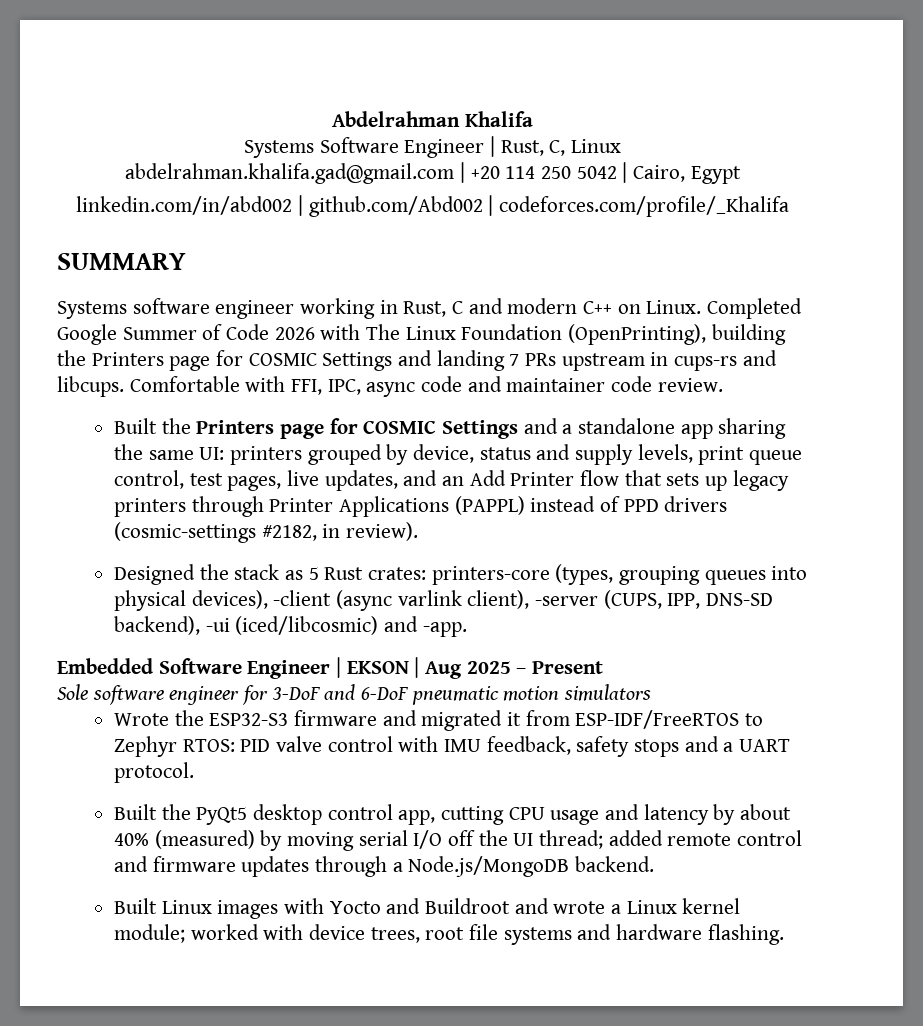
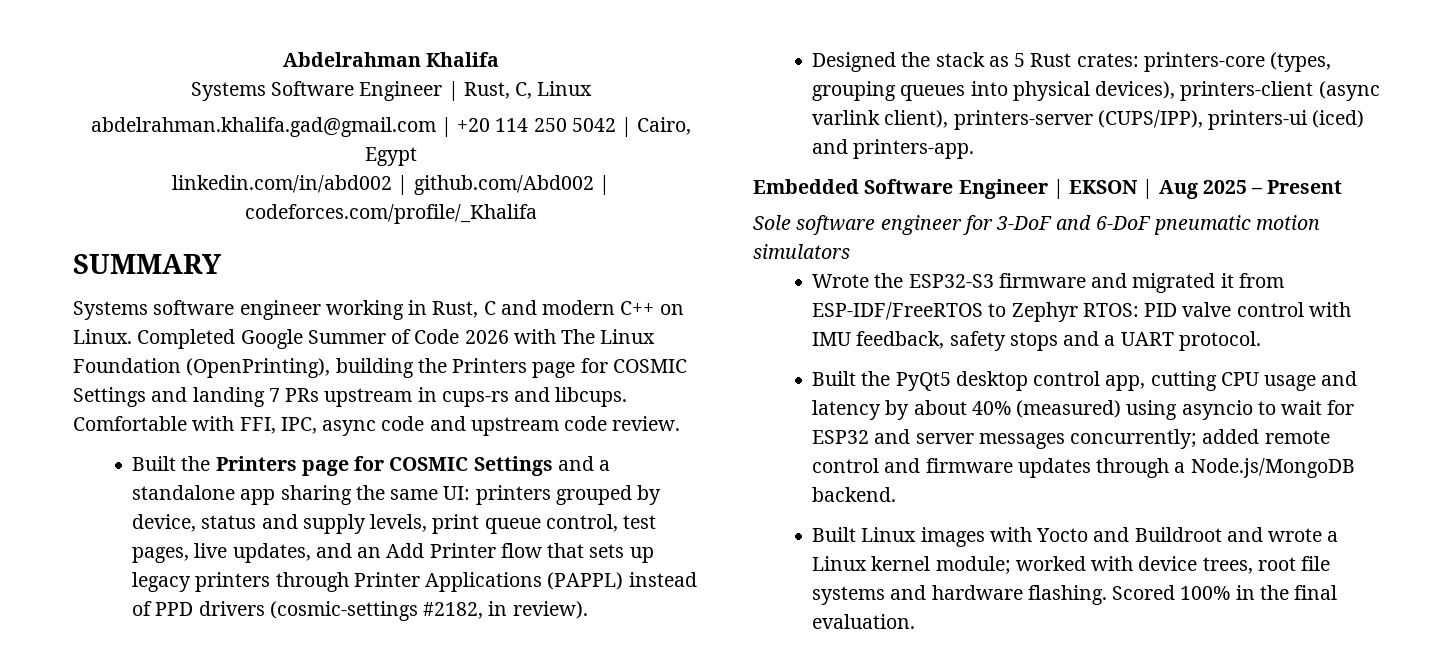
[506,378,606,392] maintainer -> [470,417,559,436] upstream
[273,590,332,606] -client -> [1180,81,1314,101] printers-client
[534,590,773,609] [113,616,467,637] -server (CUPS, IPP, DNS-SD backend), -ui (iced/libcosmic) and -app. -> [953,110,1365,130] [812,139,975,159] printers-server (CUPS/IPP), printers-ui (iced) and printers-app.
[260,830,603,851] by moving serial I/O off the UI thread; -> [1126,400,1355,420] [812,429,1198,449] using asyncio to wait for ESP32 and server messages concurrently;
(784, 934) none -> [1112,585,1338,600] [812,614,916,629] Scored 100% in the final evaluation.

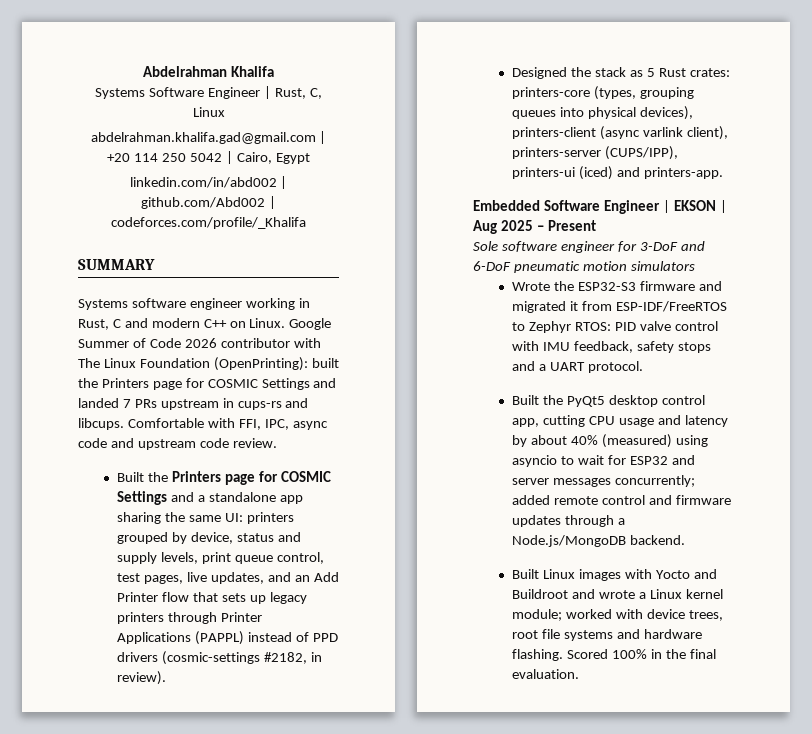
[137,329,236,349] Completed -> (286, 323) none
(509, 337) none -> [220,338,290,348] contributor
[186,358,687,378] [73,387,265,407] (OpenPrinting), building the Printers page for COSMIC Settings and landing -> [213,357,339,371] [78,378,337,390] [78,398,119,408] (OpenPrinting): built the Printers page for COSMIC Settings and landed

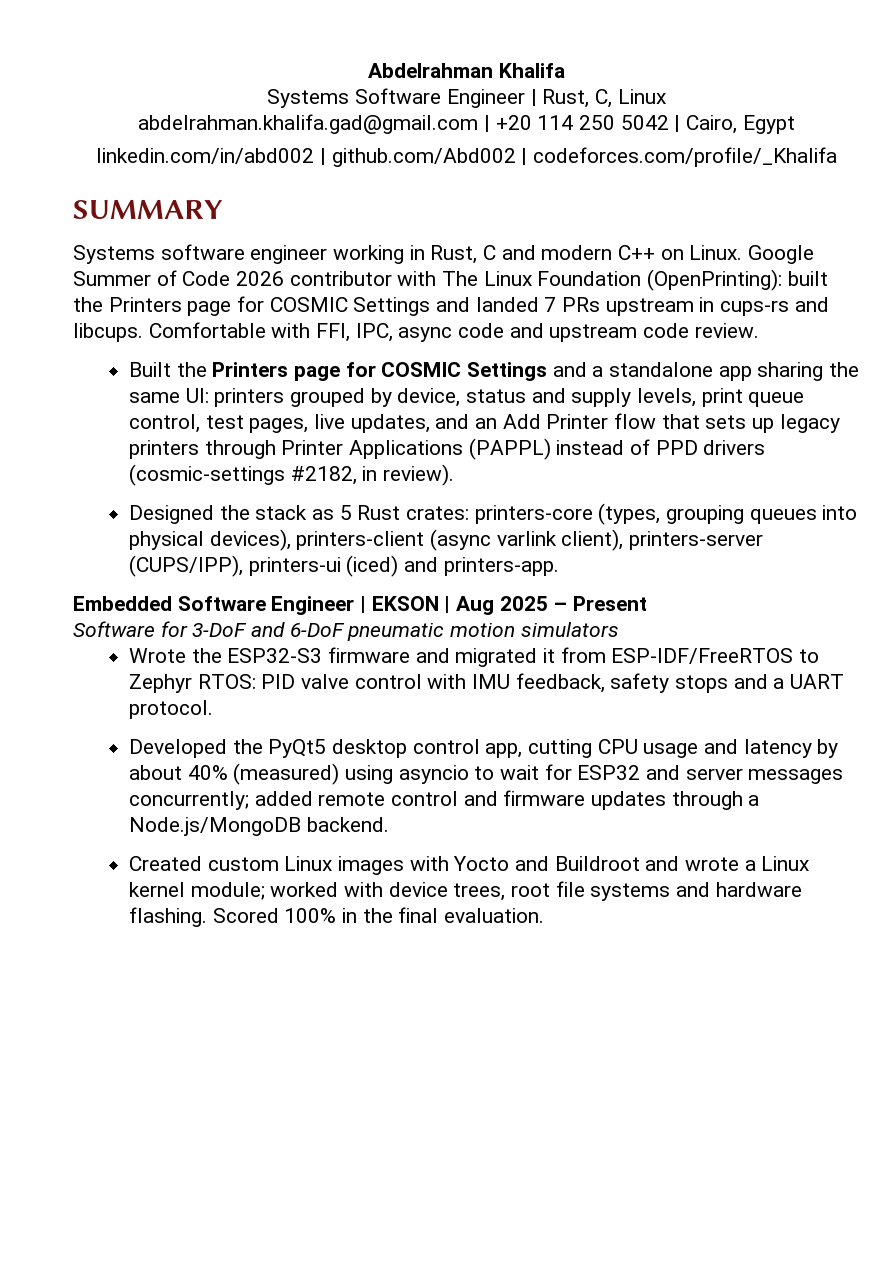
[473,241,615,253] Sole software engineer -> [73,621,155,637] Software
[512,395,540,405] Built -> [128,739,227,758] Developed
[512,569,540,579] Built -> [128,856,279,871] Created custom

